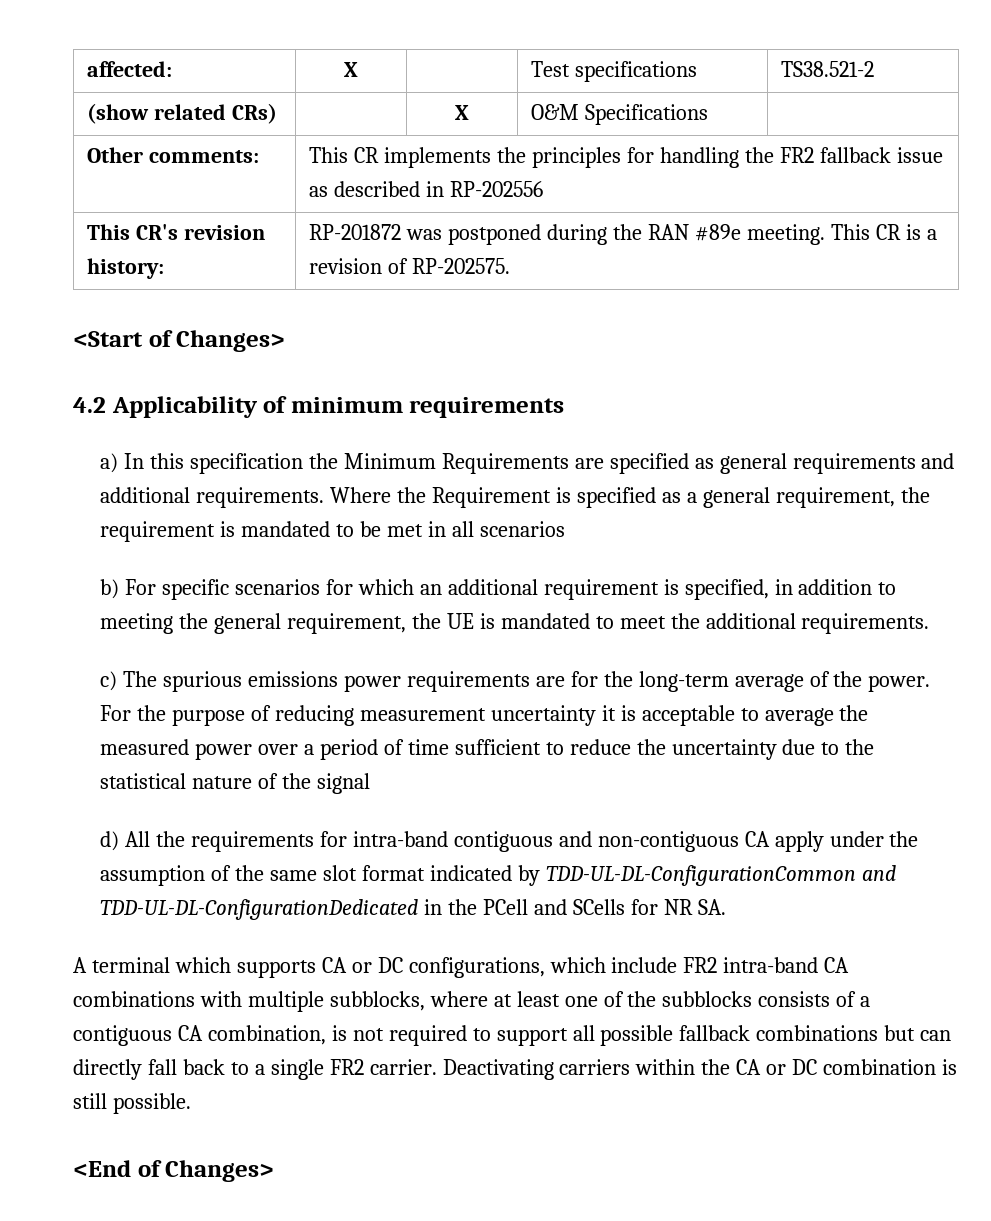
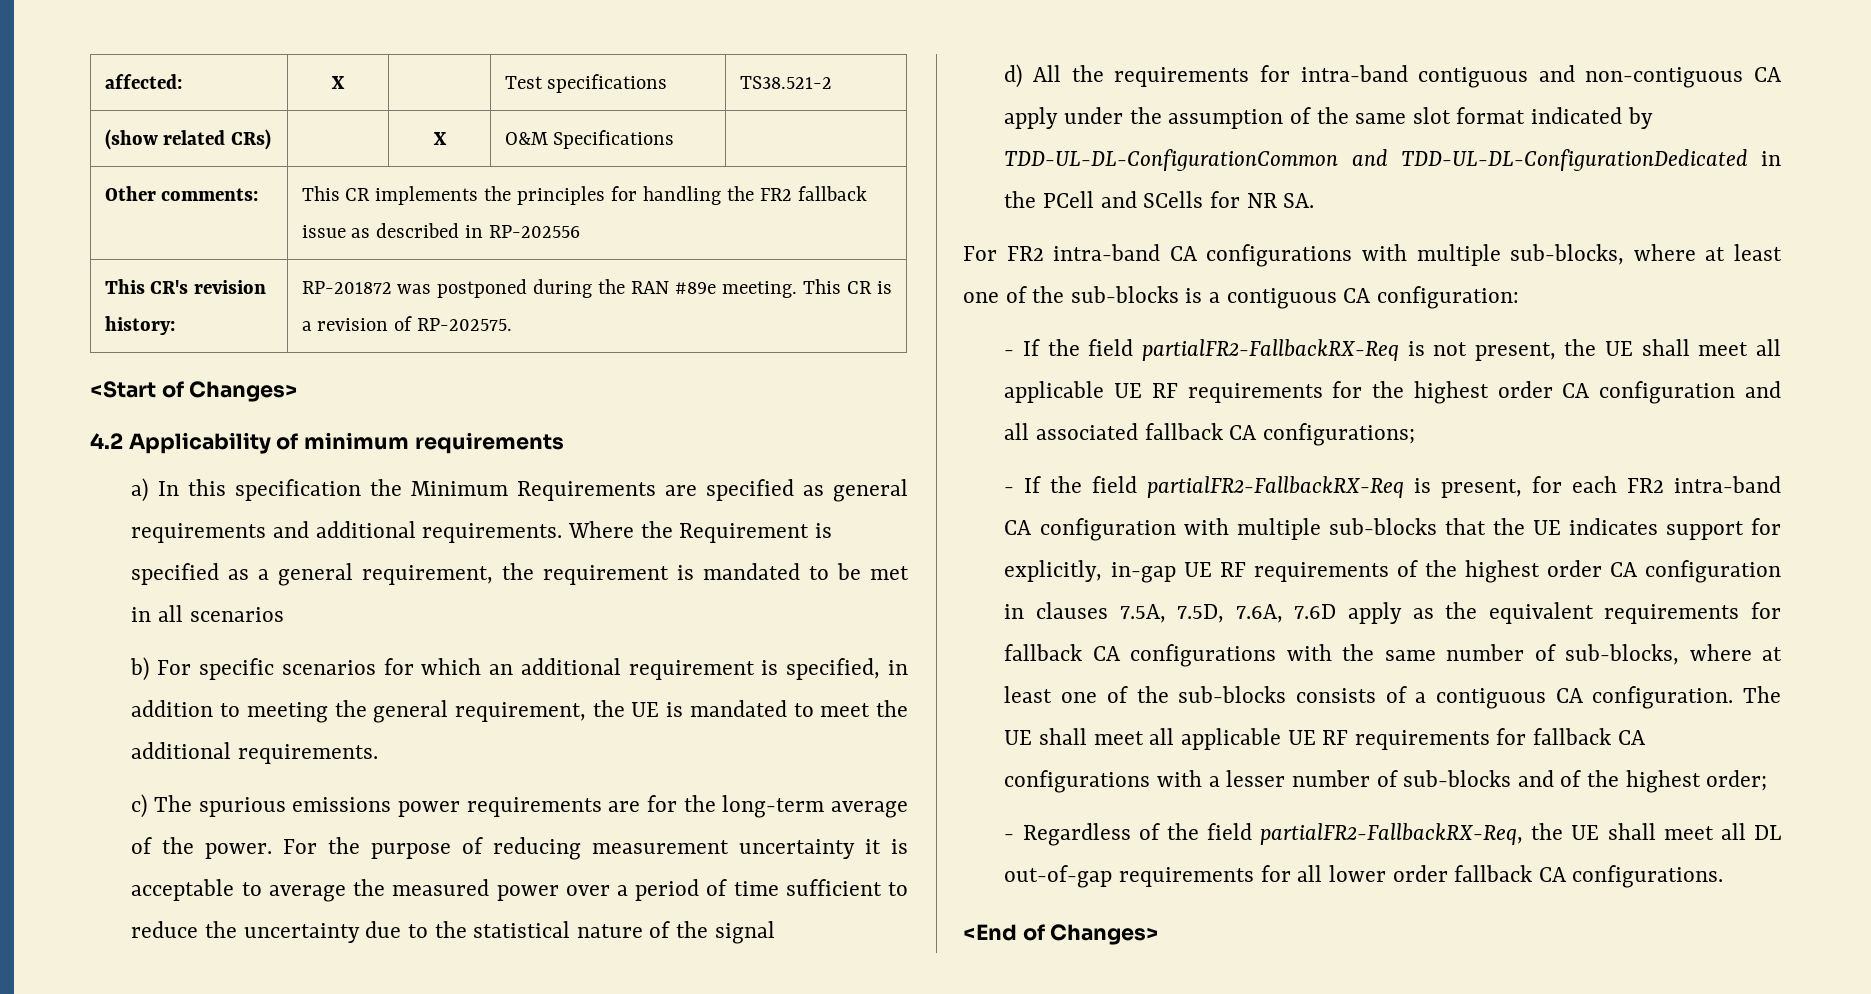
[73,957,850,978] [73,991,753,1012] A terminal which supports CA or DC configurations, which include FR2 intra-band CA combinations with multiple subblocks, where at least one of the subblocks -> [963,244,1782,267] [963,286,1519,309] [1004,339,1781,361] [1004,381,1781,404] [1004,423,1415,446] [1004,476,1781,498] [1004,518,1781,541] [1004,560,1781,583] [1004,602,1781,624] [1004,644,1782,667] [1004,686,1287,703] For FR2 intra-band CA configurations with multiple sub-blocks, where at least one of the sub-blocks is a contiguous CA configuration: // - If the field partialFR2-FallbackRX-Req is not present, the UE shall meet all applicable UE RF requirements for the highest order CA configuration and all associated fallback CA configurations; // - If the field partialFR2-FallbackRX-Req is present, for each FR2 intra-band CA configuration with multiple sub-blocks that the UE indicates support for explicitly, in-gap UE RF requirements of the highest order CA configuration in clauses 7.5A, 7.5D, 7.6A, 7.6D apply as the equivalent requirements for fallback CA configurations with the same number of sub-blocks, where at least one of the sub-blocks
[207,1025,952,1046] [73,1059,958,1080] [73,1093,191,1114] combination, is not required to support all possible fallback combinations but can directly fall back to a single FR2 carrier. Deactivating carriers within the CA or DC combination is still possible. -> [1592,686,1781,709] [1004,728,1646,750] [1004,770,1768,793] [1004,823,1781,846] [1004,865,1724,888] configuration. The UE shall meet all applicable UE RF requirements for fallback CA configurations with a lesser number of sub-blocks and of the highest order; // - Regardless of the field partialFR2-FallbackRX-Req, the UE shall meet all DL out-of-gap requirements for all lower order fallback CA configurations.

